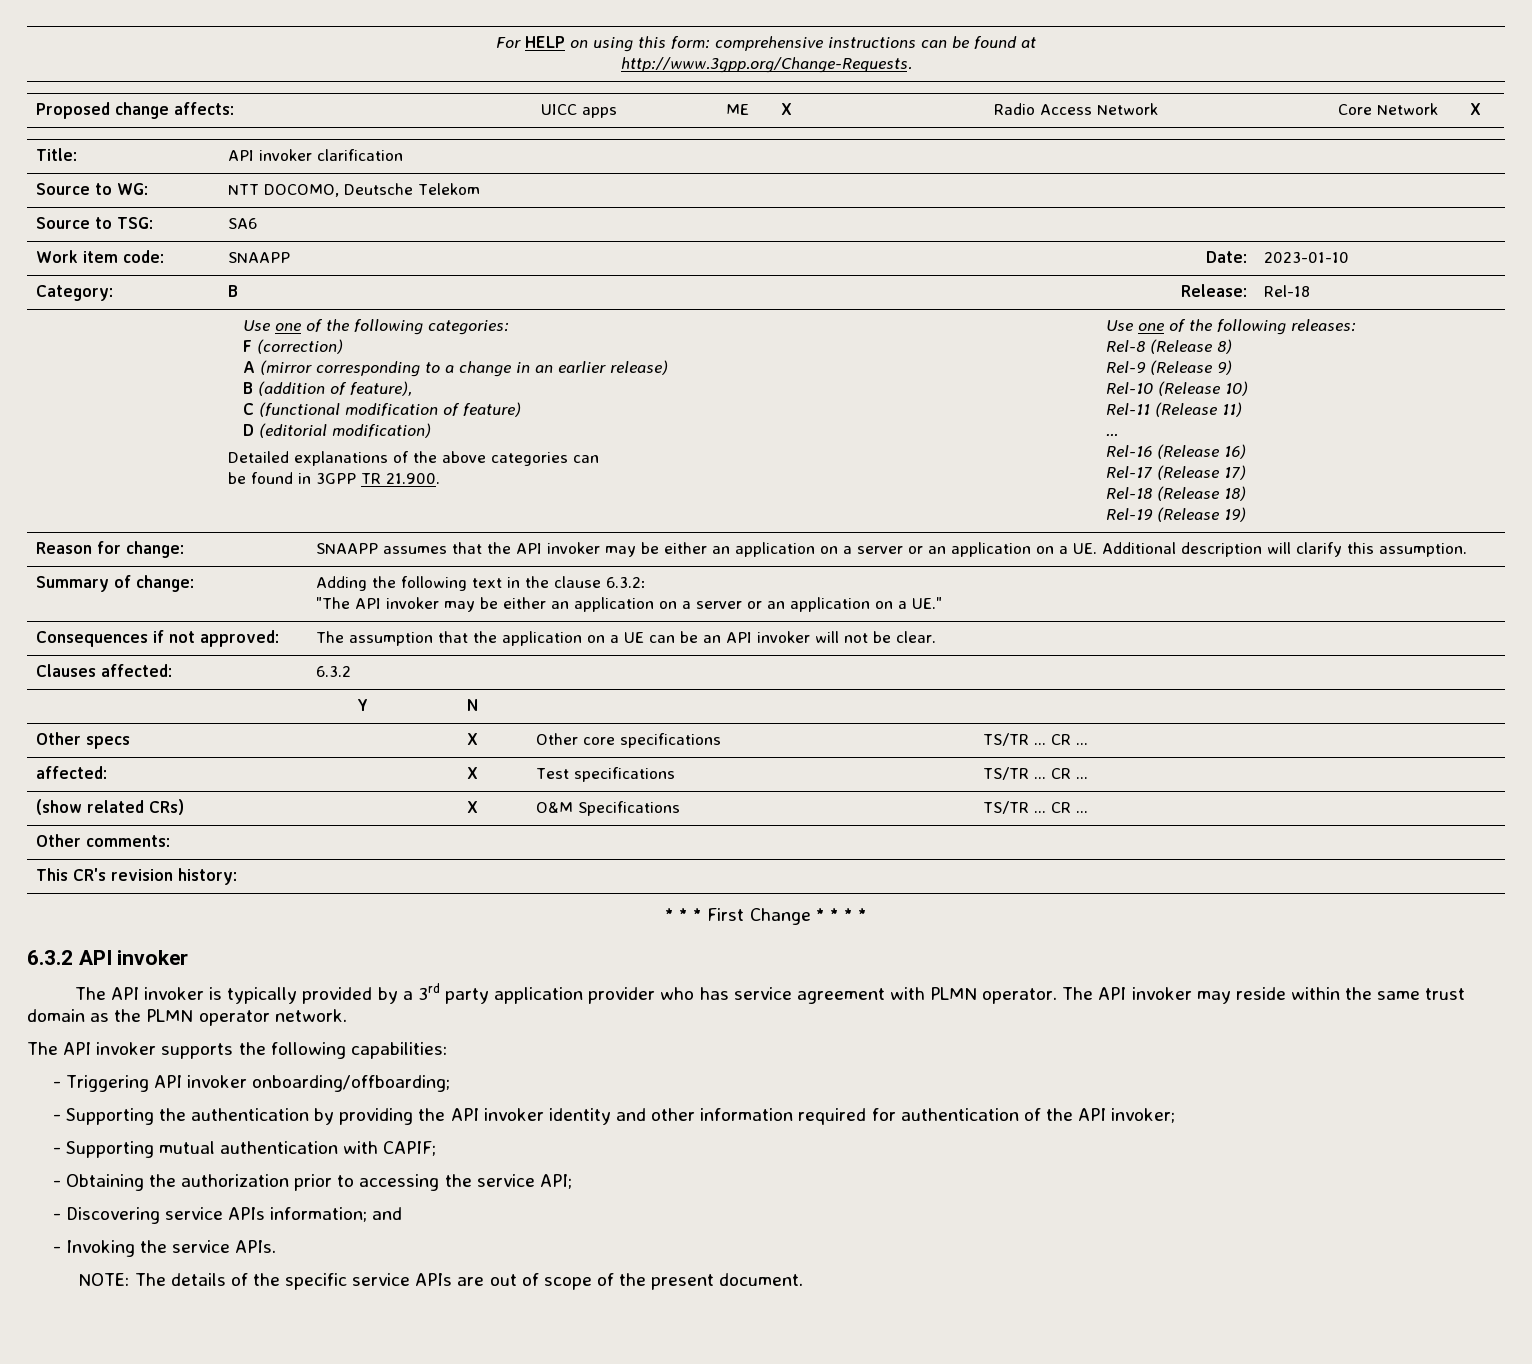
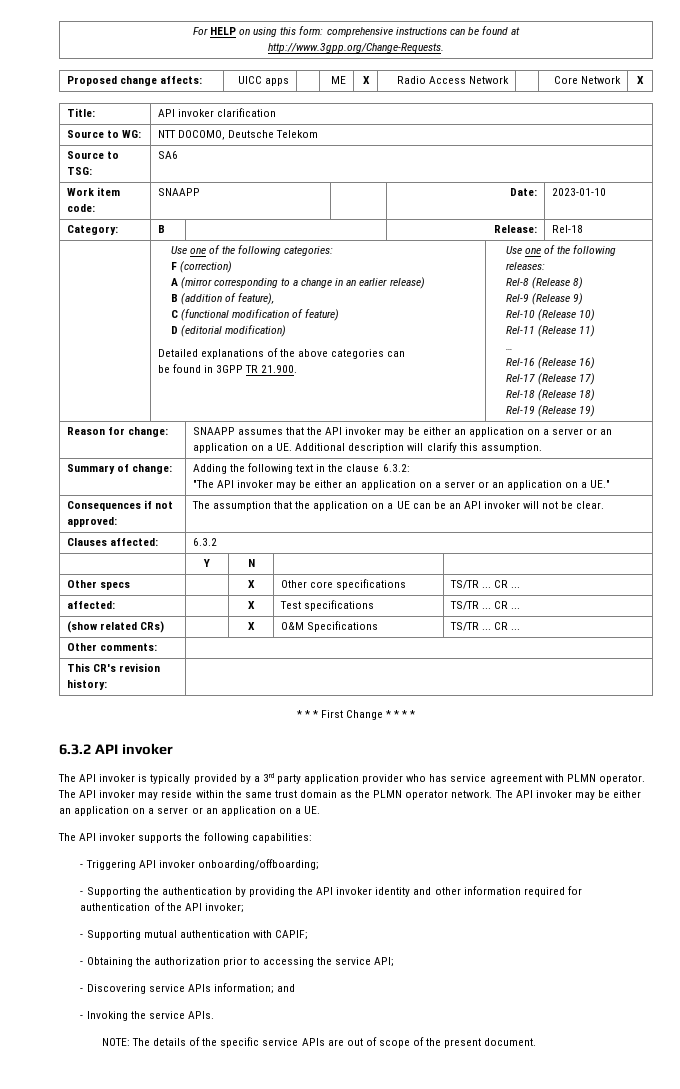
(347, 1015) none -> [494,790,642,800] [59,806,321,816] The API invoker may be either an application on a server or an application on a UE.

